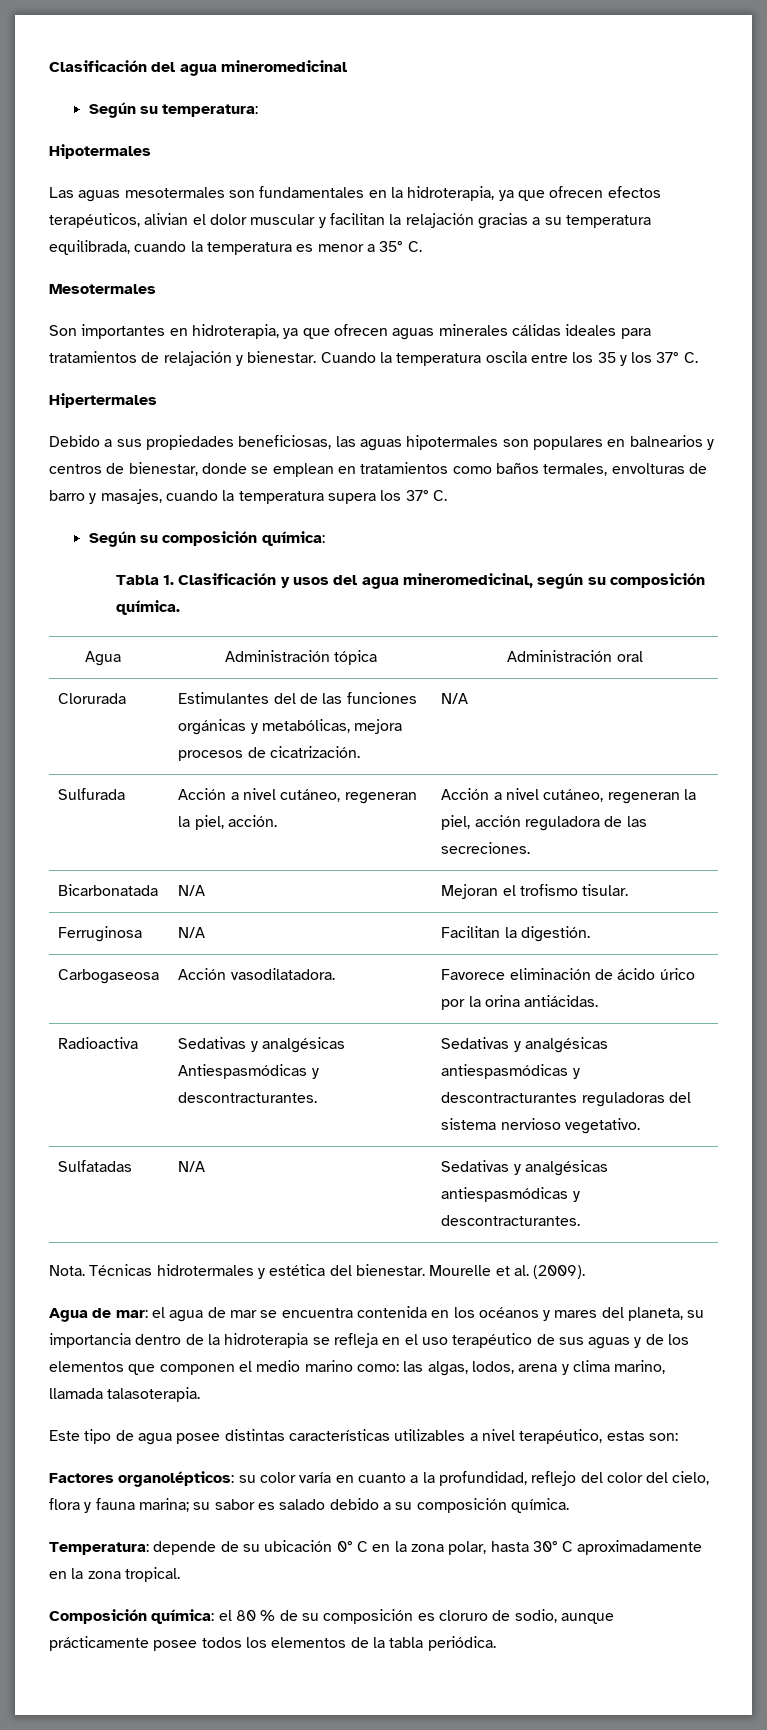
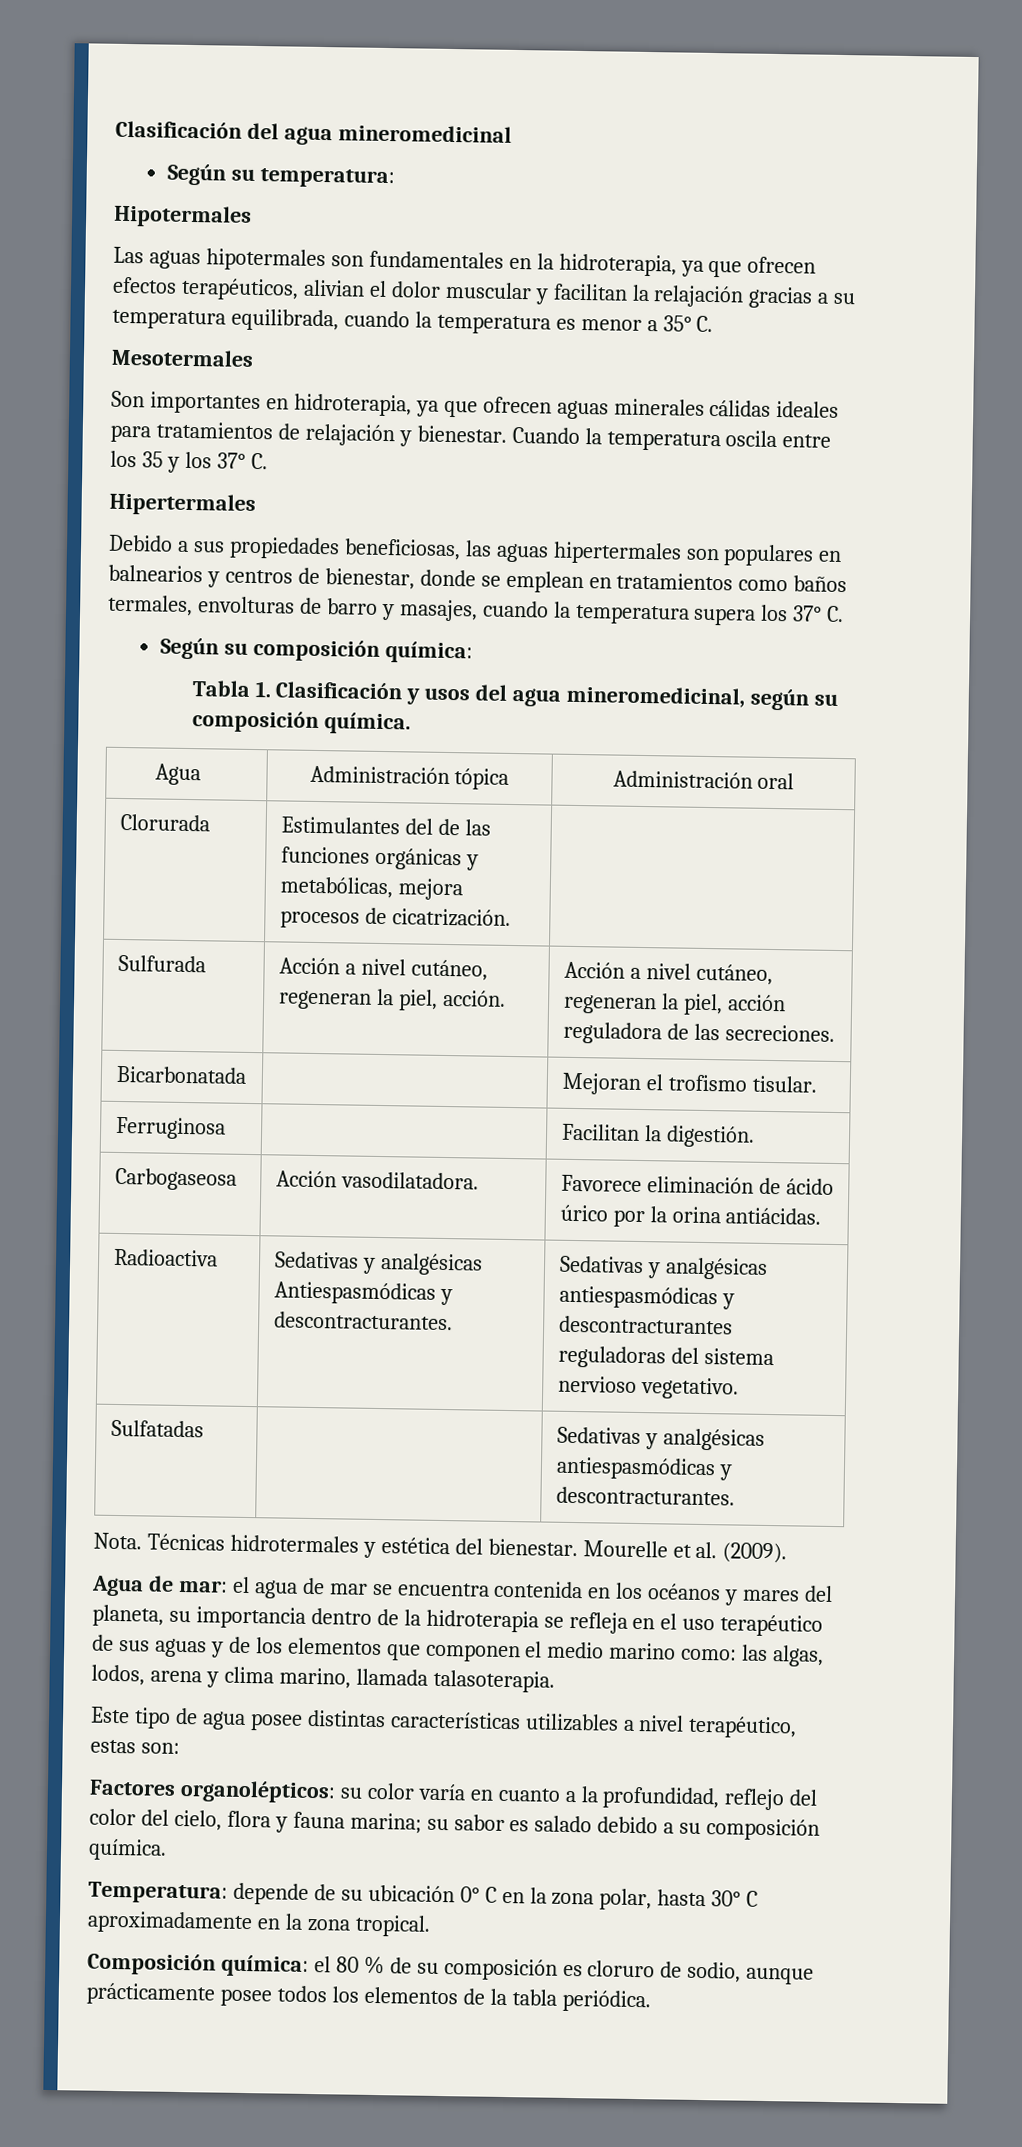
[124,187,225,198] mesotermales -> [205,248,326,272] hipotermales
[406,435,499,450] hipotermales -> [552,541,682,565] hipertermales
[441,693,469,704] N/A -> (511, 917) none
[178,885,206,896] N/A -> (247, 1074) none
[178,927,206,938] N/A -> (226, 1128) none
[178,1161,206,1172] N/A -> (204, 1428) none

